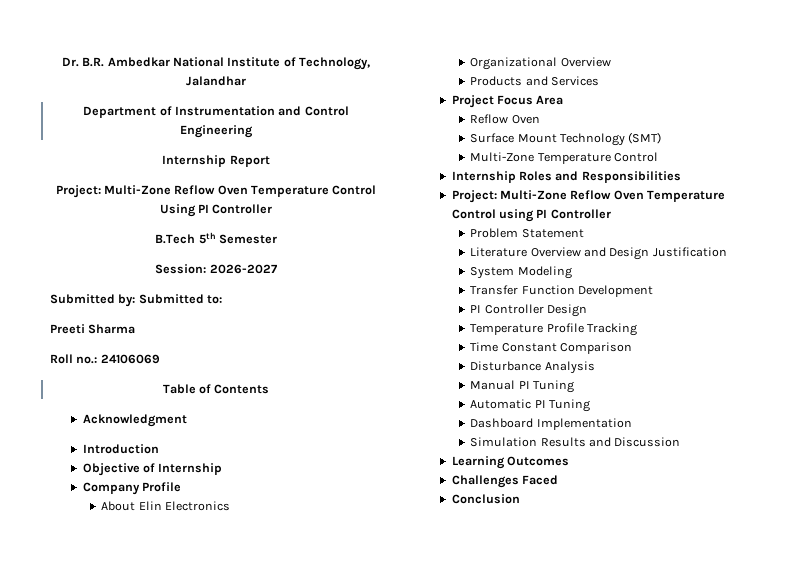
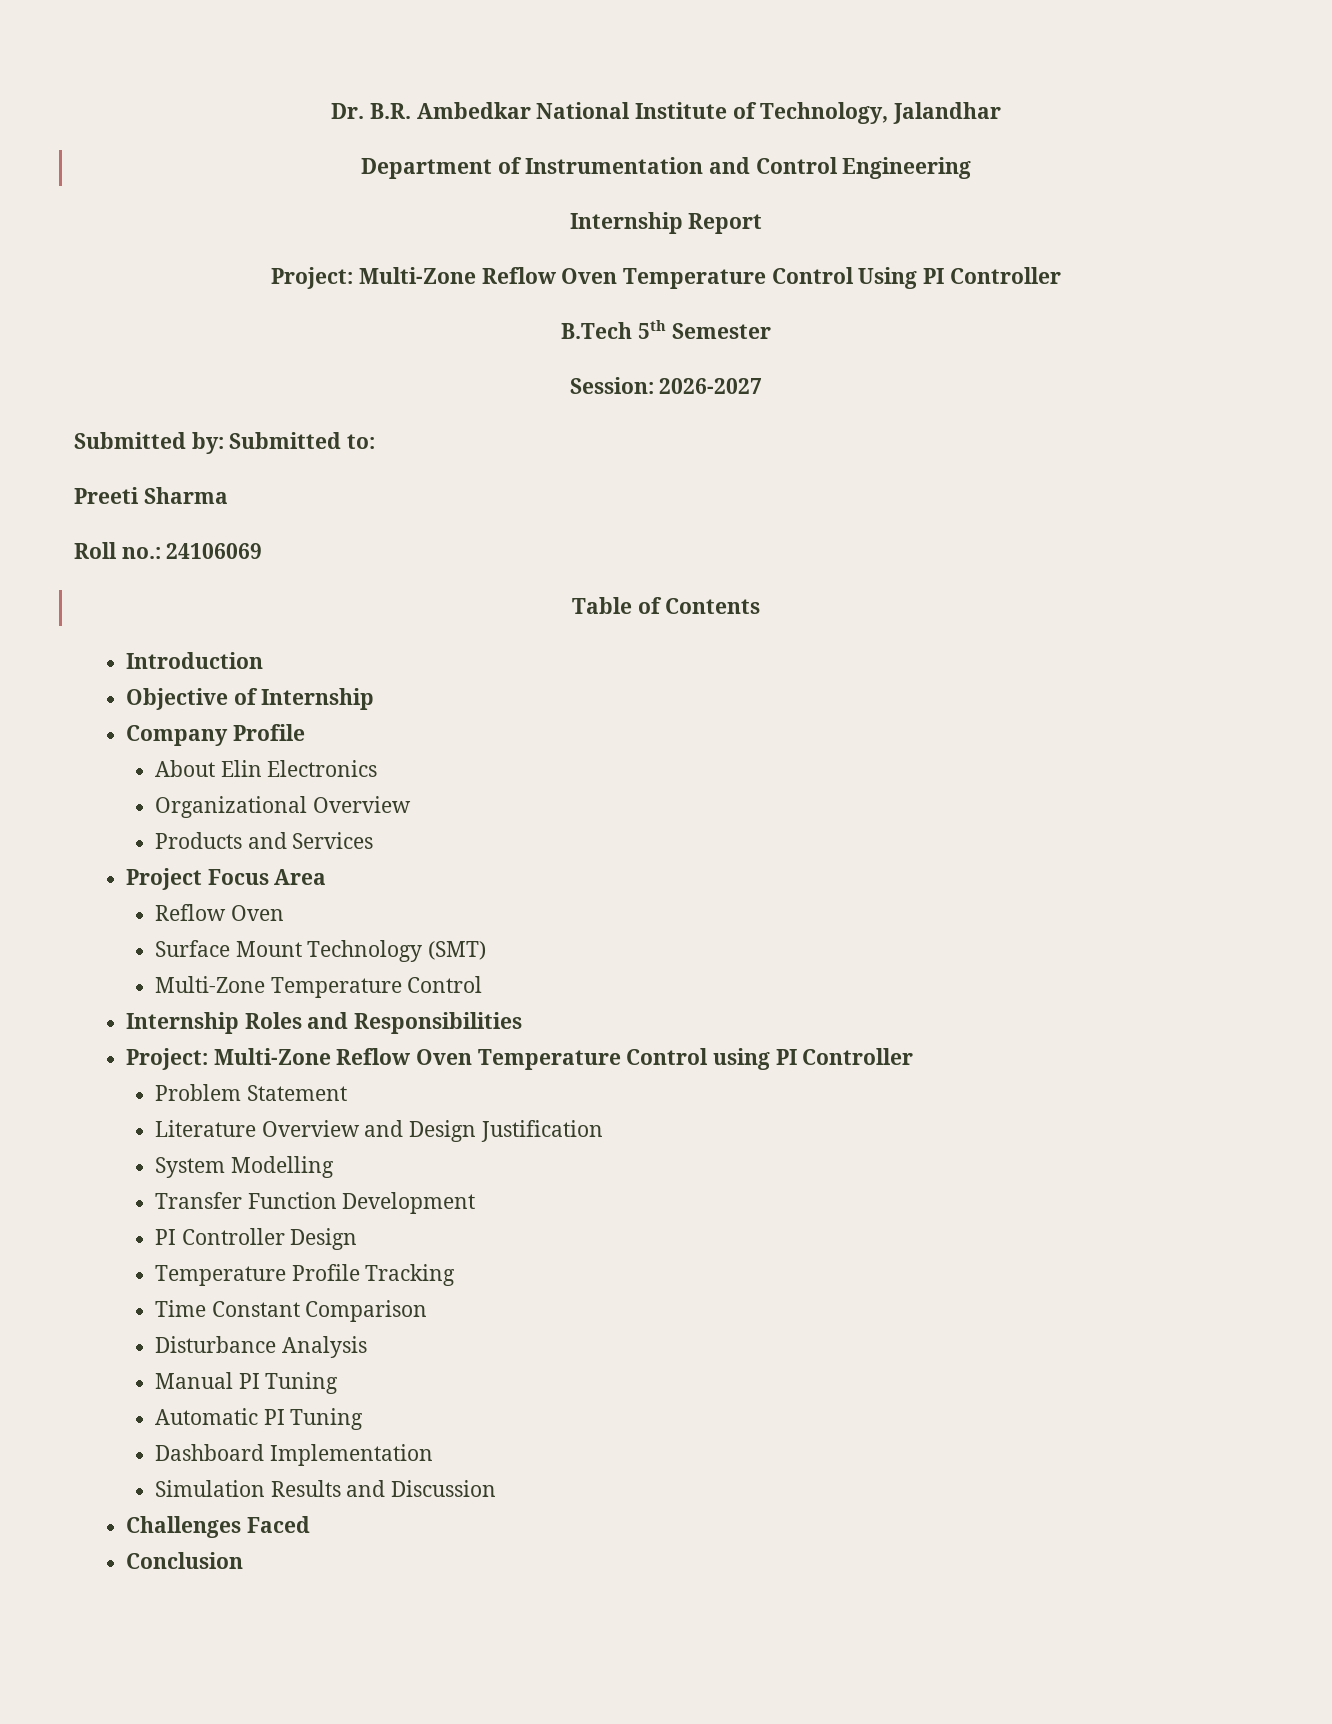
[82,414,187,427] // Acknowledgment -> (761, 606) none
[517,266,572,279] Modeling -> [230,1156,334,1178] Modelling
[451,456,569,469] // Learning Outcomes -> (496, 1488) none

